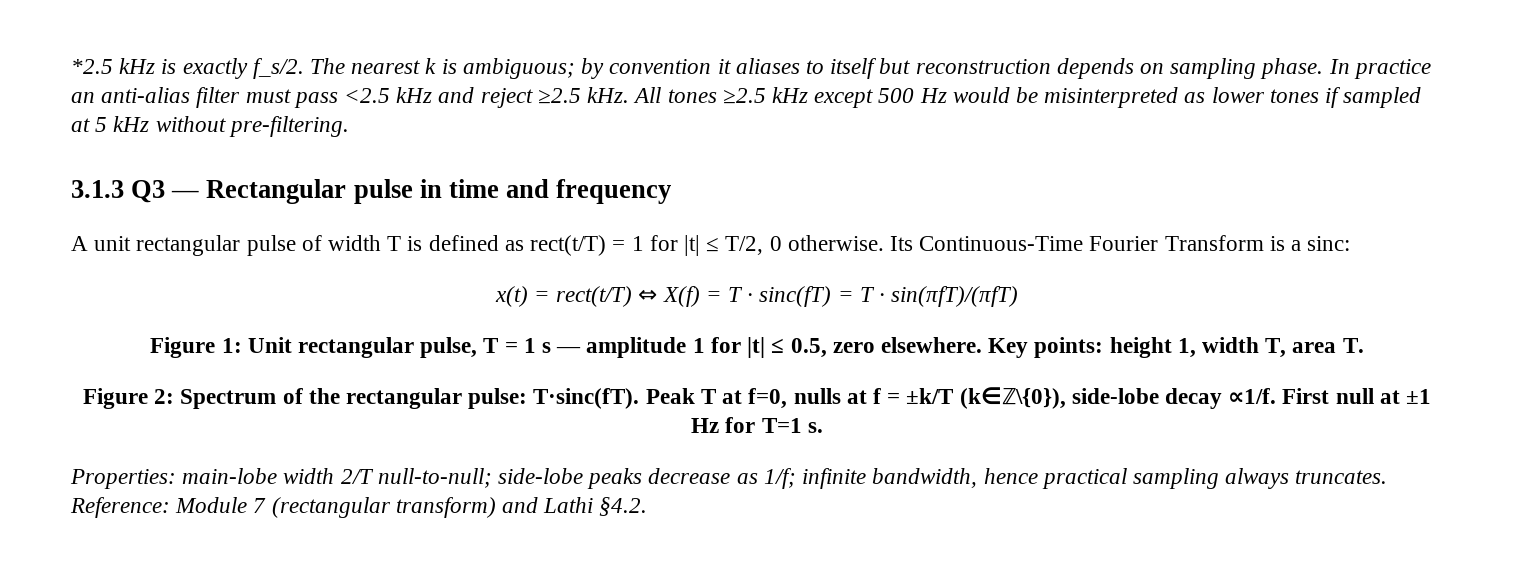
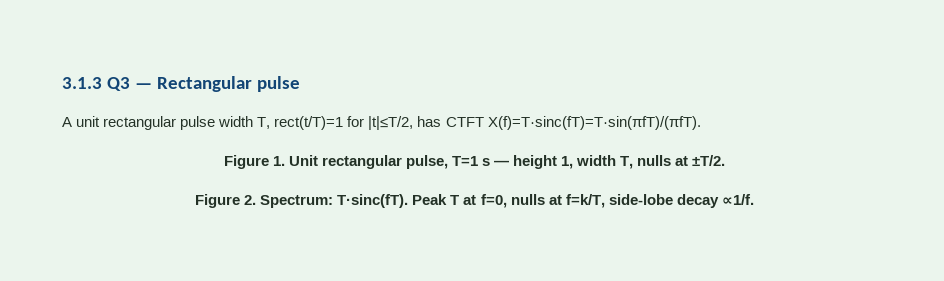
[71,58,1431,79] [71,87,1422,108] [71,116,349,137] *2.5 kHz is exactly f_s/2. The nearest k is ambiguous; by convention it aliases to itself but reconstruction depends on sampling phase. In practice an anti-alias filter must pass <2.5 kHz and reject ≥2.5 kHz. All tones ≥2.5 kHz except 500 Hz would be misinterpreted as lower tones if sampled at 5 kHz without pre-filtering. // -> (62, 83) none
[419,179,672,204] in time and frequency -> (300, 84) none
[301,235,1351,256] [494,286,1019,307] [150,337,242,358] of width T is defined as rect(t/T) = 1 for |t| ≤ T/2, 0 otherwise. Its Continuous-Time Fourier Transform is a sinc: // x(t) = rect(t/T) ⇔ X(f) = T · sinc(fT) = T · sin(πfT)/(πfT) // Figure 1: -> [218,116,701,130] [223,155,285,169] width T, rect(t/T)=1 for |t|≤T/2, has CTFT X(f)=T·sinc(fT)=T·sin(πfT)/(πfT). // Figure 1.
[483,337,1364,358] [82,388,528,409] T = 1 s — amplitude 1 for |t| ≤ 0.5, zero elsewhere. Key points: height 1, width T, area T. // Figure 2: Spectrum of the rectangular pulse: -> [451,155,726,169] [195,194,334,208] T=1 s — height 1, width T, nulls at ±T/2. // Figure 2. Spectrum:
[872,387,1432,409] [691,417,823,433] [70,468,1388,489] [70,497,648,518] f = ±k/T (k∈ℤ\{0}), side-lobe decay ∝1/f. First null at ±1 Hz for T=1 s. // Properties: main-lobe width 2/T null-to-null; side-lobe peaks decrease as 1/f; infinite bandwidth, hence practical sampling always truncates. Reference: Module 7 (rectangular transform) and Lathi §4.2. -> [565,194,754,208] f=k/T, side-lobe decay ∝1/f.

